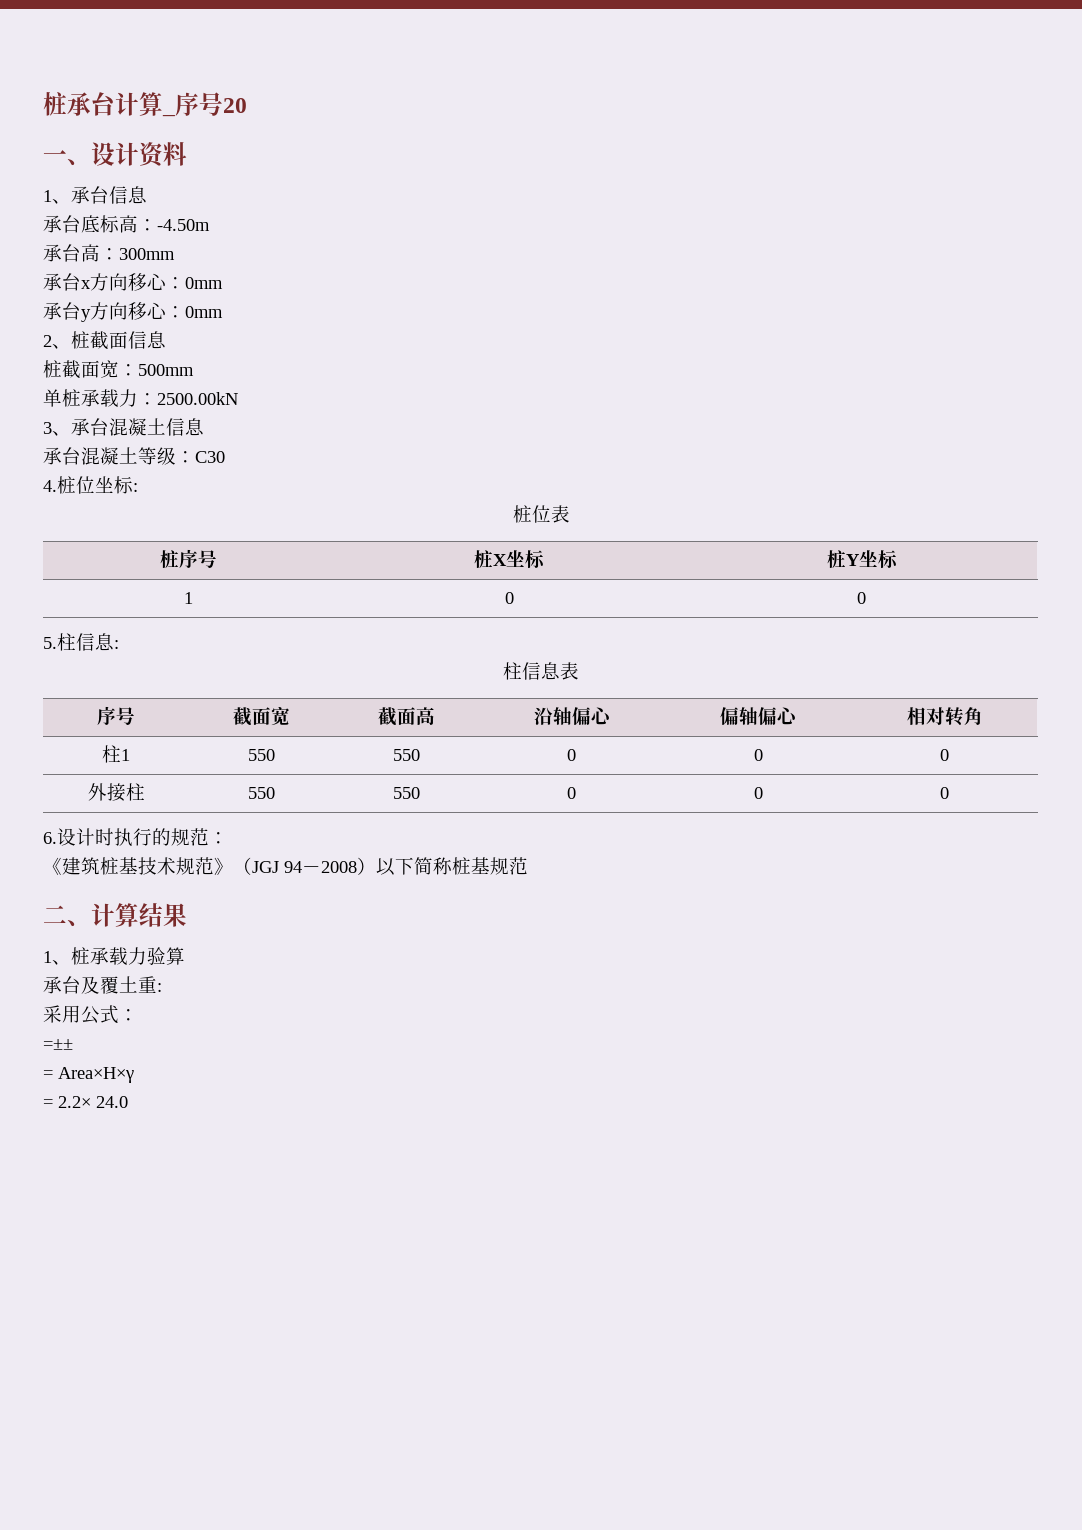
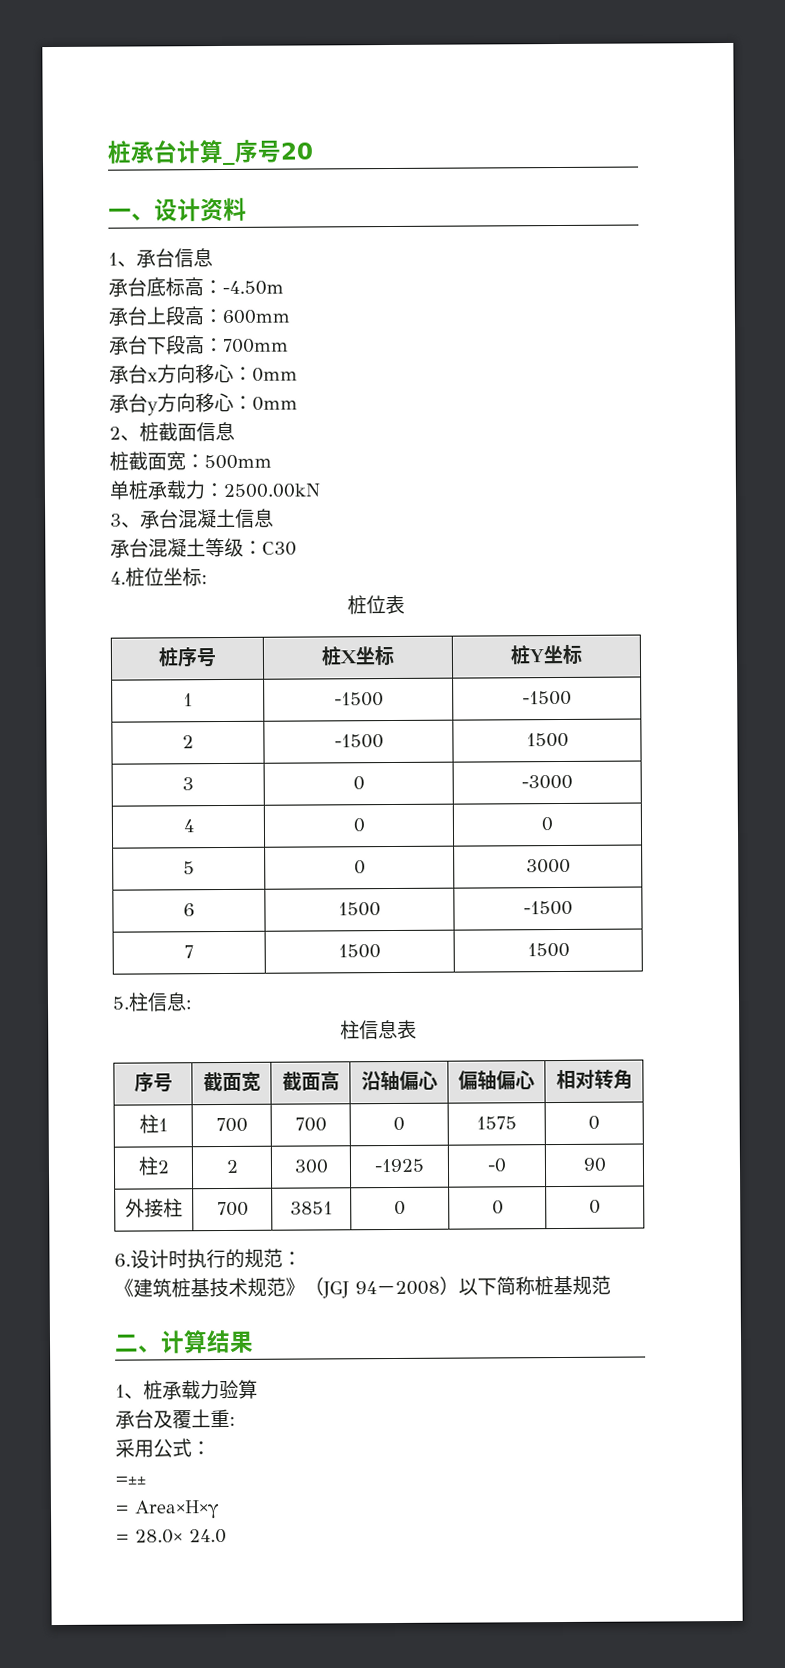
[81,244,175,262] 高：300mm -> [146,306,290,326] [109,335,289,355] 上段高：600mm // 承台下段高：700mm
[504,592,514,604] [857,592,866,604] 0 | 0 -> [333,692,384,707] [522,690,572,706] [182,735,194,749] [333,734,384,749] [525,732,569,748] [182,777,194,791] [352,776,365,791] [521,774,573,790] [182,819,194,833] [352,818,365,833] [541,817,553,832] [183,861,195,875] [353,860,366,875] [525,858,571,874] [183,903,195,917] [338,902,381,917] [523,900,573,916] [184,945,194,959] [338,944,381,959] [526,942,570,958] -1500 | -1500 // 2 | -1500 | 1500 // 3 | 0 | -3000 // 4 | 0 | 0 // 5 | 0 | 3000 // 6 | 1500 | -1500 // 7 | 1500 | 1500
[247,749,275,761] [392,749,420,761] [567,749,576,761] [753,749,763,761] [940,749,949,761] 550 | 550 | 0 | 0 | 0 -> [215,1117,248,1133] [294,1117,327,1132] [393,1116,405,1131] [476,1116,517,1130] [588,1115,600,1130] [137,1156,170,1176] [225,1159,239,1173] [293,1159,329,1174] [374,1158,425,1173] [487,1158,507,1173] [582,1157,607,1172] 700 | 700 | 0 | 1575 | 0 // 柱2 | 2 | 300 | -1925 | -0 | 90
[247,787,275,799] [392,787,420,799] 550 | 550 -> [216,1201,249,1217] [290,1201,333,1215] 700 | 3851
[58,1096,91,1108] 2.2× -> [135,1529,183,1544] 28.0×

